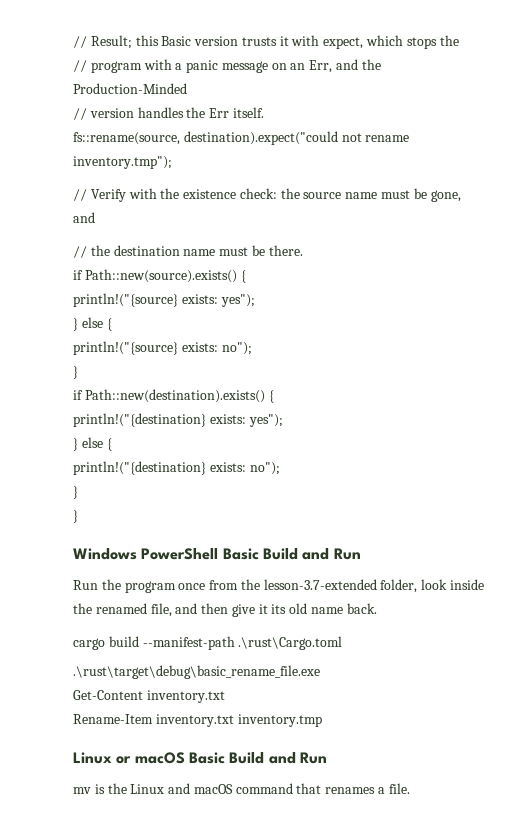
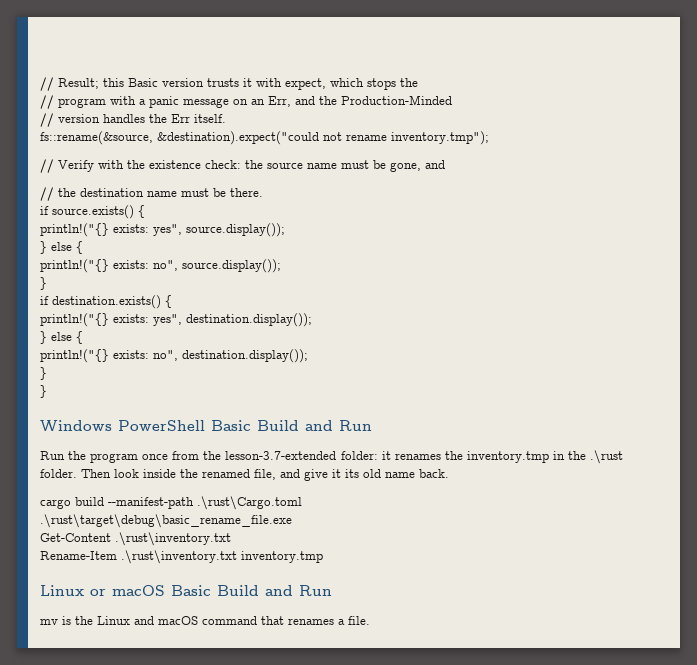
[73,131,338,145] fs::rename(source, destination).expect("could -> [40,131,319,145] fs::rename(&source, &destination).expect("could
[84,269,246,283] [73,293,255,307] [73,317,112,331] [73,341,252,355] Path::new(source).exists() { // println!("{source} exists: yes"); // } else { // println!("{source} exists: no"); -> [52,205,145,219] [40,223,285,237] [40,241,83,254] [40,259,281,273] source.exists() { // println!("{} exists: yes", source.display()); // } else { // println!("{} exists: no", source.display());
[84,389,274,403] [73,413,283,427] [73,437,112,451] [73,461,280,475] Path::new(destination).exists() { // println!("{destination} exists: yes"); // } else { // println!("{destination} exists: no"); -> [52,295,172,309] [40,313,312,327] [40,331,83,344] [40,349,308,363] destination.exists() { // println!("{} exists: yes", destination.display()); // } else { // println!("{} exists: no", destination.display());
[380,579,418,593] folder, -> [340,450,623,464] [40,469,111,478] folder: it renames the inventory.tmp in the .\rust folder. Then
[201,603,229,614] then -> (300, 473) none
[146,690,225,703] inventory.txt -> [115,532,231,546] .\rust\inventory.txt
[155,714,234,727] inventory.txt -> [121,550,237,564] .\rust\inventory.txt

